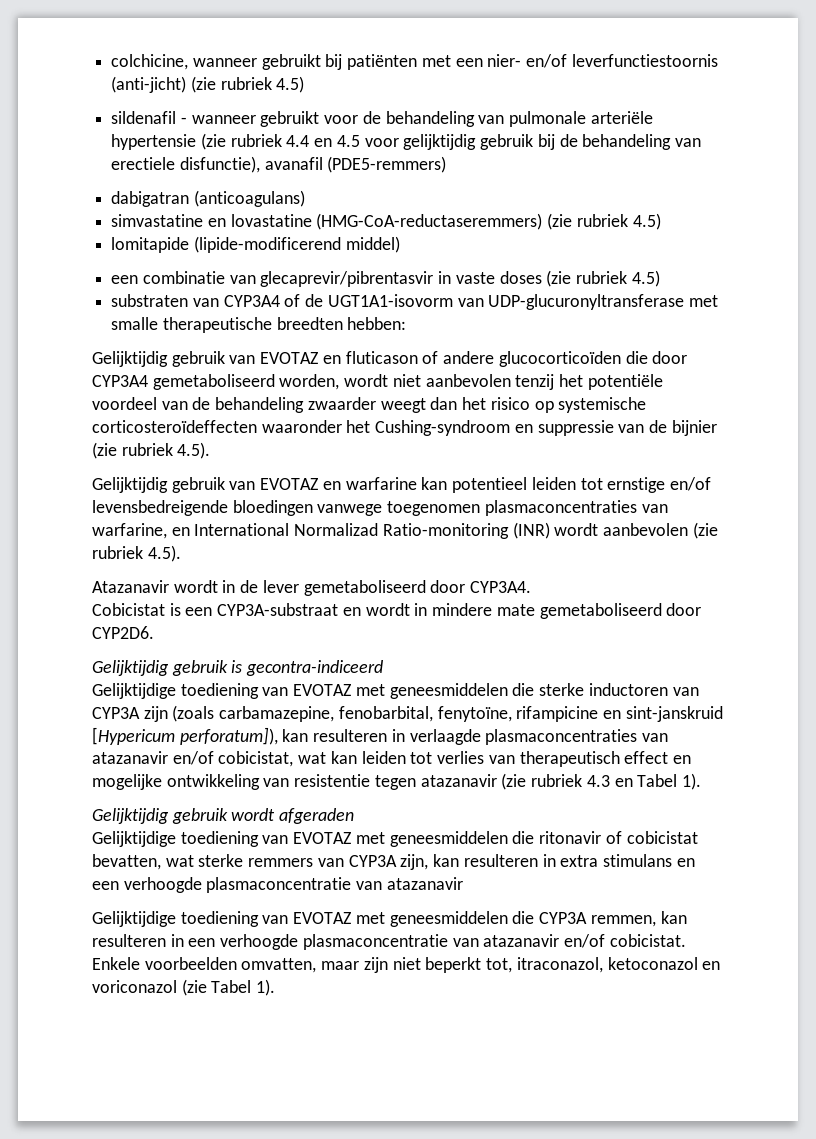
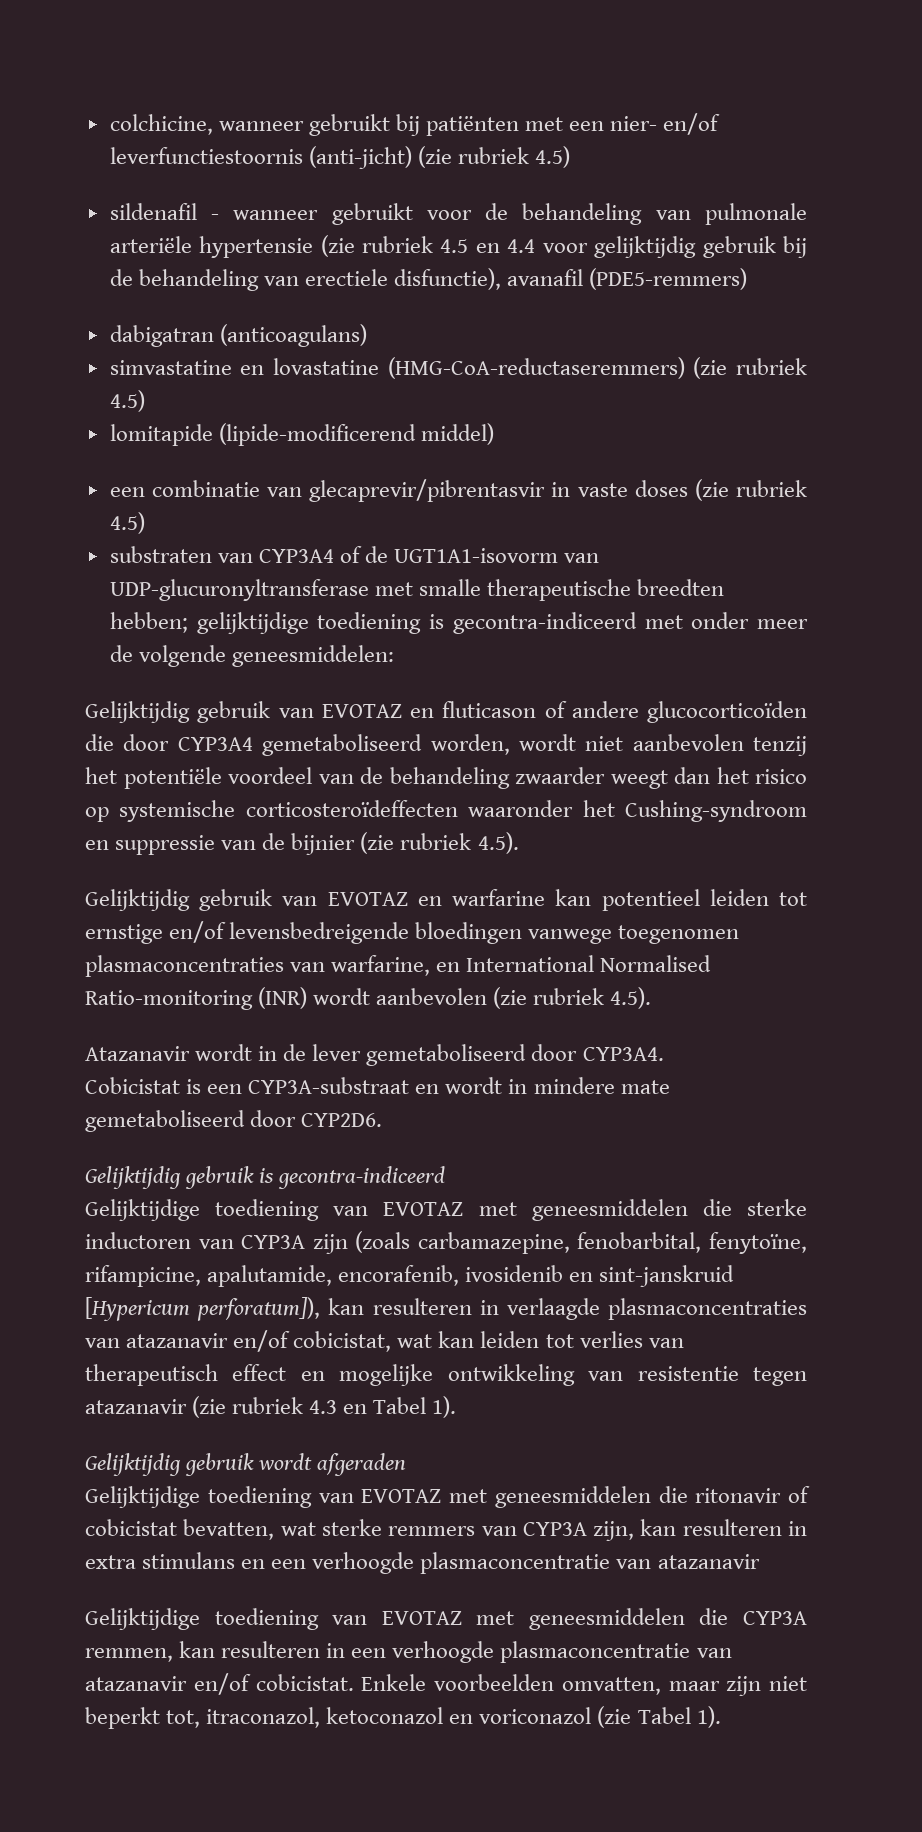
[286,135,360,147] 4.4 en 4.5 -> [440,239,536,253] 4.5 en 4.4
[347,317,407,330] hebben: -> [109,612,808,634] [109,645,394,667] hebben; gelijktijdige toediening is gecontra-indiceerd met onder meer de volgende geneesmiddelen:
[294,523,379,536] Normalizad -> [600,955,712,972] Normalised
[516,706,599,722] rifampicine -> [85,1265,564,1287] rifampicine, apalutamide, encorafenib, ivosidenib

